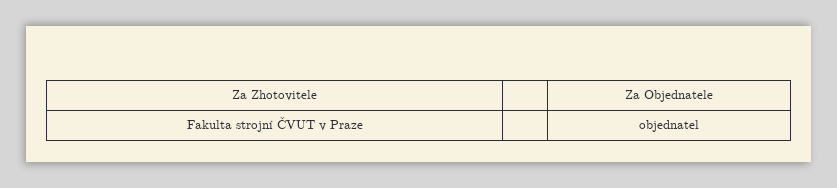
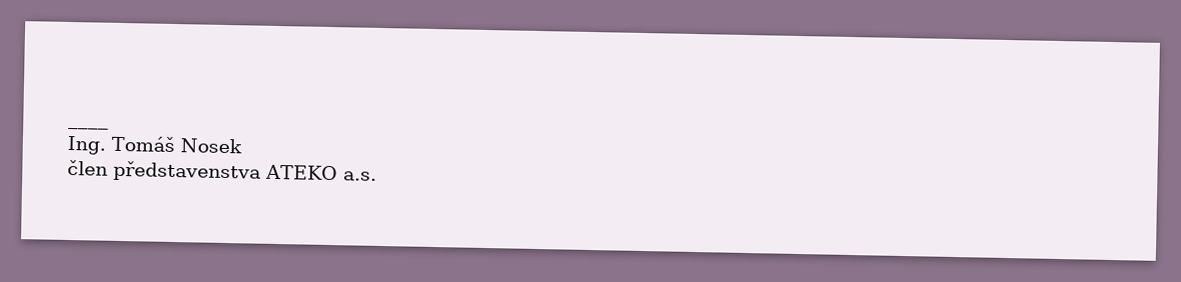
[232,90,317,101] [625,90,713,102] [186,116,363,132] [639,120,699,132] Za Zhotovitele | | Za Objednatele // Fakulta strojní ČVUT v Praze | | objednatel -> [68,124,109,130] [67,135,242,155] [67,159,377,183] ____ // Ing. Tomáš Nosek // člen představenstva ATEKO a.s.

